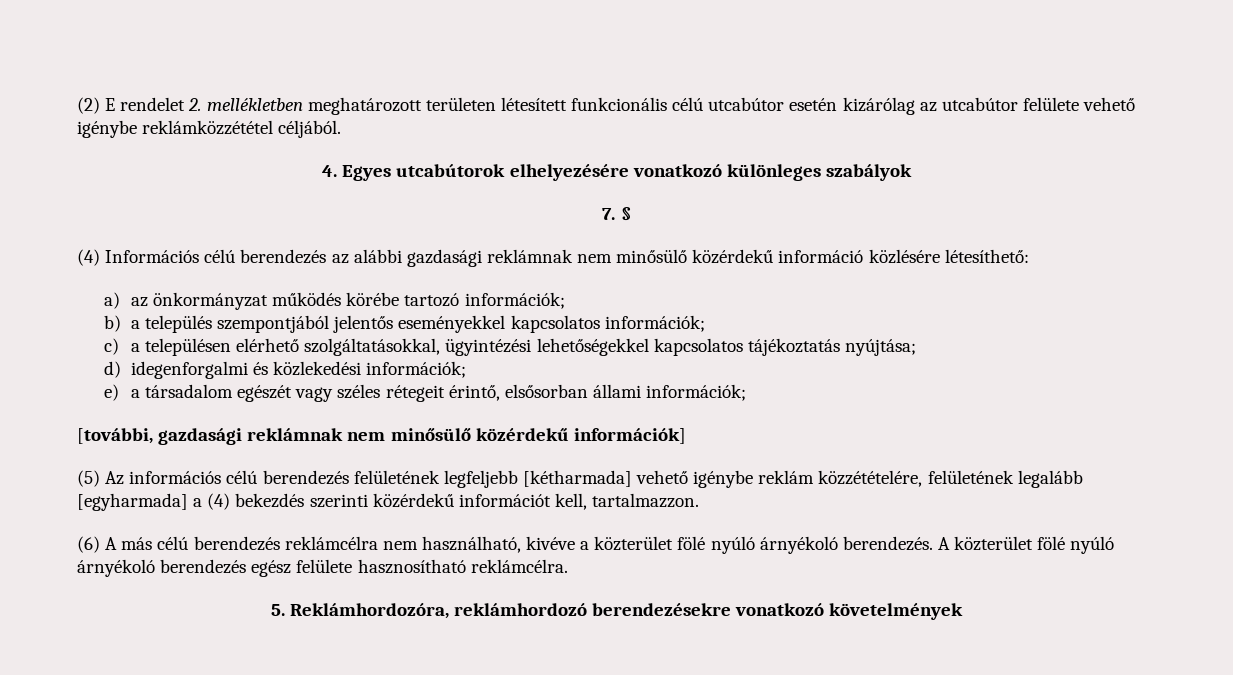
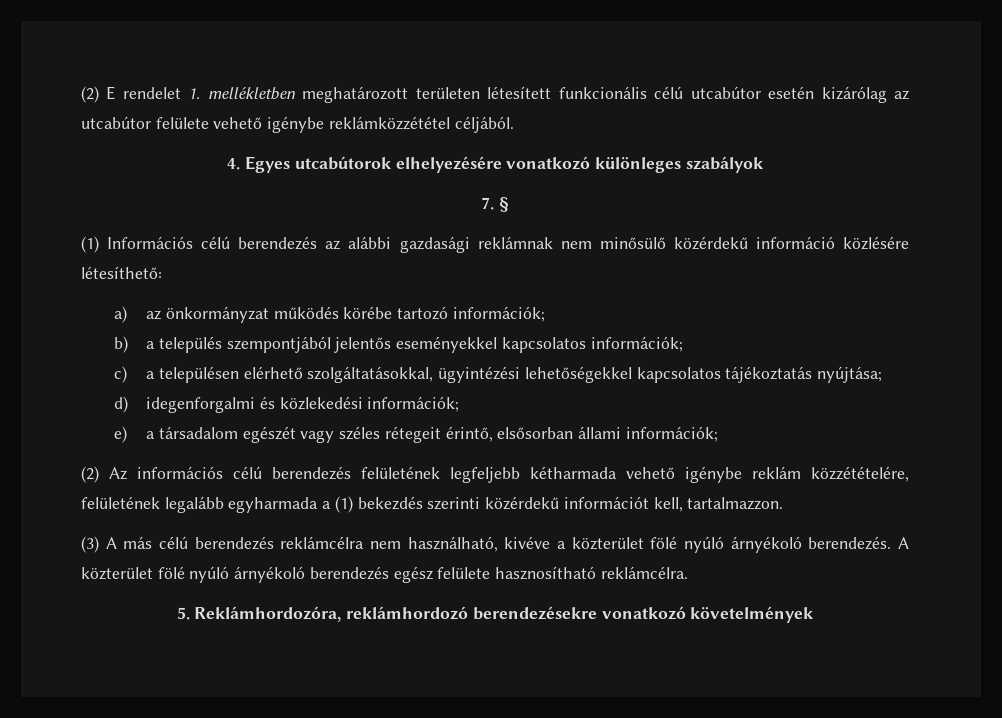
[188,98,202,111] 2. -> [188,88,201,99] 1.
[77,249,100,266] (4) -> [81,236,99,253] (1)
[77,428,686,445] [77,470,100,487] [további, gazdasági reklámnak nem minősülő közérdekű információk] // (5) -> [81,466,99,483] (2)
[522,470,632,487] [kétharmada] -> [530,466,617,479] kétharmada
[77,493,231,511] [egyharmada] a (4) -> [228,496,353,513] egyharmada a (1)
[77,536,100,553] (6) -> [81,536,99,553] (3)

